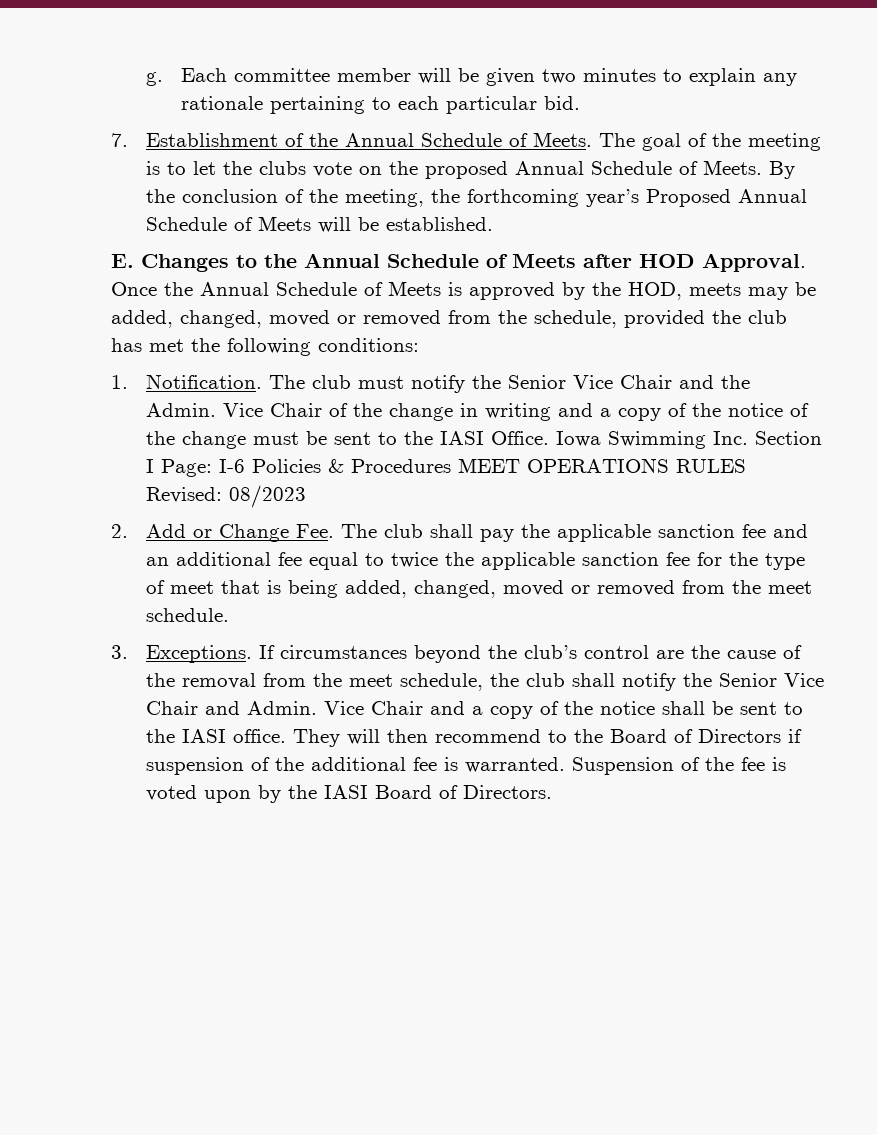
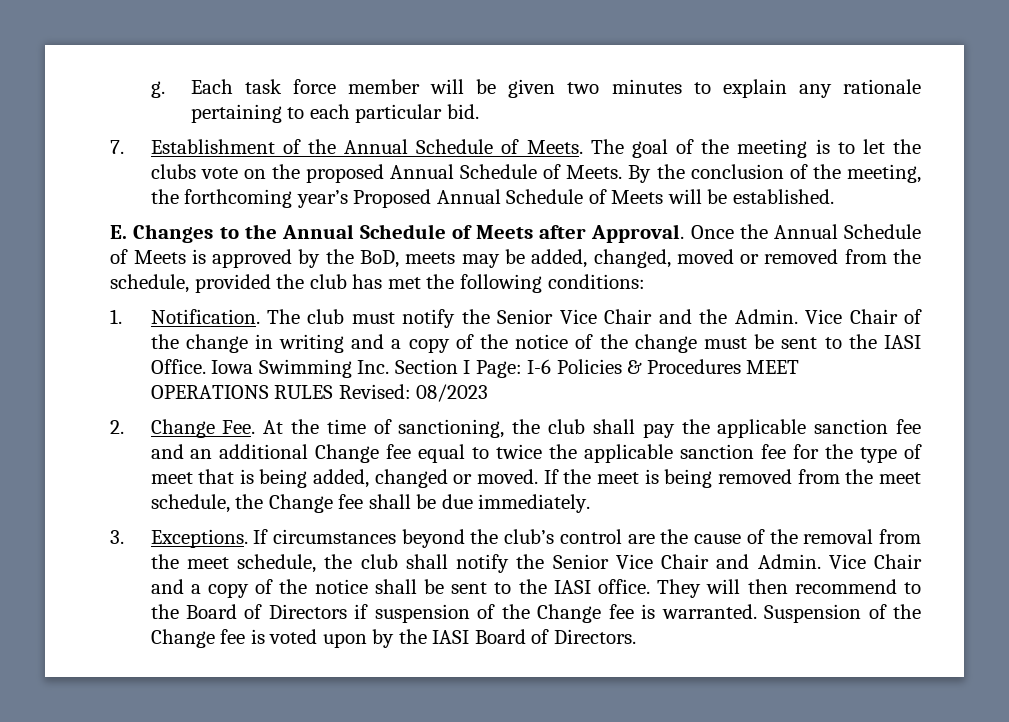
[233,68,330,82] committee -> [244,79,336,94] task force
[638,254,695,268] HOD -> (587, 232) none
[627,282,682,300] HOD, -> [360,250,400,268] BoD,
[145,524,377,542] Add or Change Fee. The -> [150,419,541,438] Change Fee. At the time of sanctioning, the
(271, 559) none -> [315,444,380,463] Change
[413,580,812,598] [145,608,229,622] changed, moved or removed from the meet schedule. -> [374,469,922,488] [150,494,591,513] changed or moved. If the meet is being removed from the meet schedule, the Change fee shall be due immediately.
[310,757,406,771] additional -> [537,604,602,623] Change
(734, 764) none -> [150,629,215,648] Change

